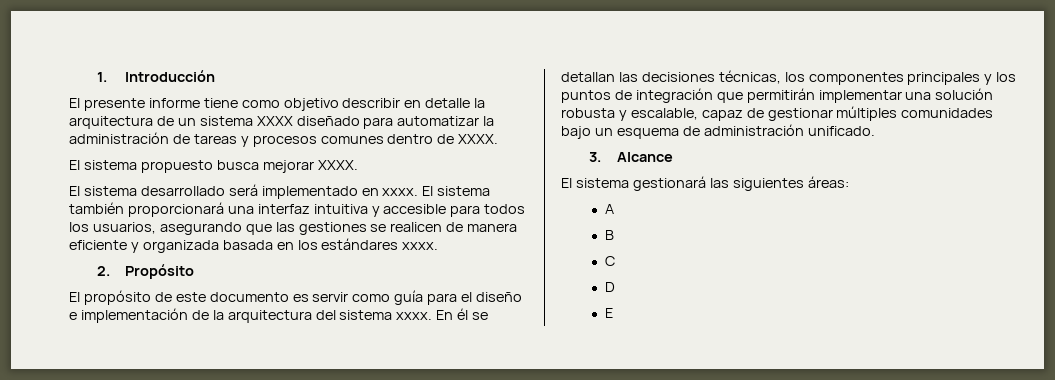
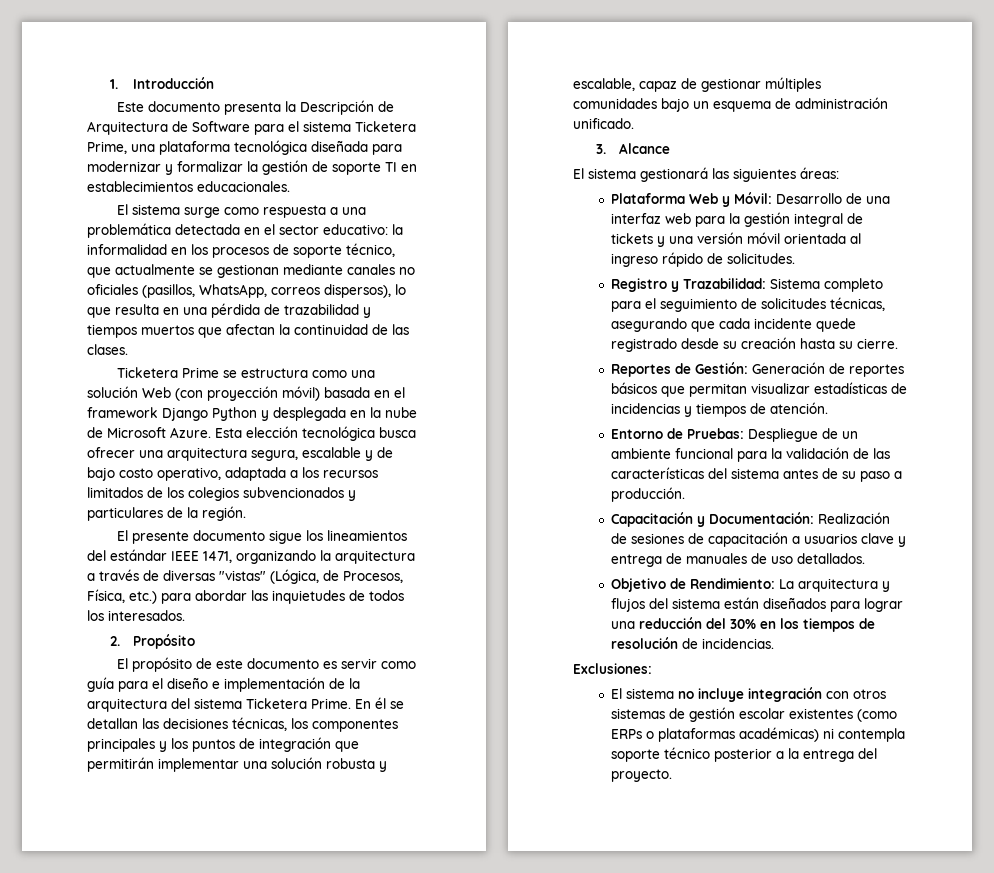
[69,98,486,111] [69,116,495,129] [69,132,499,147] [69,160,358,173] [69,184,491,199] [69,202,526,217] [69,222,518,235] [69,238,439,253] El presente informe tiene como objetivo describir en detalle la arquitectura de un sistema XXXX diseñado para automatizar la administración de tareas y procesos comunes dentro de XXXX. // El sistema propuesto busca mejorar XXXX. // El sistema desarrollado será implementado en xxxx. El sistema también proporcionará una interfaz intuitiva y accesible para todos los usuarios, asegurando que las gestiones se realicen de manera eficiente y organizada basada en los estándares xxxx. -> [117,100,395,115] [87,121,416,135] [87,140,402,155] [87,160,417,175] [87,181,290,192] [117,204,367,218] [87,223,403,238] [87,243,395,258] [87,264,415,278] [87,284,406,298] [87,303,371,318] [87,324,409,338] [87,344,128,355] [117,367,376,378] [87,386,405,401] [87,407,417,421] [87,426,416,441] [87,447,393,461] [87,467,378,481] [87,487,356,501] [87,506,246,521] [117,530,408,544] [87,549,415,564] [87,569,403,584] [87,589,404,604] [87,610,185,621] Este documento presenta la Descripción de Arquitectura de Software para el sistema Ticketera Prime, una plataforma tecnológica diseñada para modernizar y formalizar la gestión de soporte TI en establecimientos educacionales. // El sistema surge como respuesta a una problemática detectada en el sector educativo: la informalidad en los procesos de soporte técnico, que actualmente se gestionan mediante canales no oficiales (pasillos, WhatsApp, correos dispersos), lo que resulta en una pérdida de trazabilidad y tiempos muertos que afectan la continuidad de las clases. // Ticketera Prime se estructura como una solución Web (con proyección móvil) basada en el framework Django Python y desplegada en la nube de Microsoft Azure. Esta elección tecnológica busca ofrecer una arquitectura segura, escalable y de bajo costo operativo, adaptada a los recursos limitados de los colegios subvencionados y particulares de la región. // El presente documento sigue los lineamientos del estándar IEEE 1471, organizando la arquitectura a través de diversas "vistas" (Lógica, de Procesos, Física, etc.) para abordar las inquietudes de todos los interesados.
[396,312,433,320] xxxx. -> [246,698,351,709] Ticketera Prime.
[604,204,614,214] [604,230,614,240] [604,256,615,266] [604,282,615,292] [604,308,613,318] A // B // C // D // E -> [610,192,890,207] [610,212,863,227] [610,232,861,247] [610,252,795,267] [610,278,883,292] [610,297,885,312] [610,318,856,332] [610,337,898,352] [610,362,904,377] [610,382,907,397] [610,402,828,417] [610,428,858,442] [610,447,890,462] [610,467,902,482] [610,487,685,502] [610,512,890,527] [610,532,906,547] [610,553,865,567] [610,578,890,592] [610,597,903,612] [610,617,875,632] [610,637,774,649] [573,663,652,674] [610,687,886,702] [610,707,897,722] [610,727,905,742] [610,747,877,762] [610,769,672,782] Plataforma Web y Móvil: Desarrollo de una interfaz web para la gestión integral de tickets y una versión móvil orientada al ingreso rápido de solicitudes. // Registro y Trazabilidad: Sistema completo para el seguimiento de solicitudes técnicas, asegurando que cada incidente quede registrado desde su creación hasta su cierre. // Reportes de Gestión: Generación de reportes básicos que permitan visualizar estadísticas de incidencias y tiempos de atención. // Entorno de Pruebas: Despliegue de un ambiente funcional para la validación de las características del sistema antes de su paso a producción. // Capacitación y Documentación: Realización de sesiones de capacitación a usuarios clave y entrega de manuales de uso detallados. // Objetivo de Rendimiento: La arquitectura y flujos del sistema están diseñados para lograr una reducción del 30% en los tiempos de resolución de incidencias. // Exclusiones: // El sistema no incluye integración con otros sistemas de gestión escolar existentes (como ERPs o plataformas académicas) ni contempla soporte técnico posterior a la entrega del proyecto.

